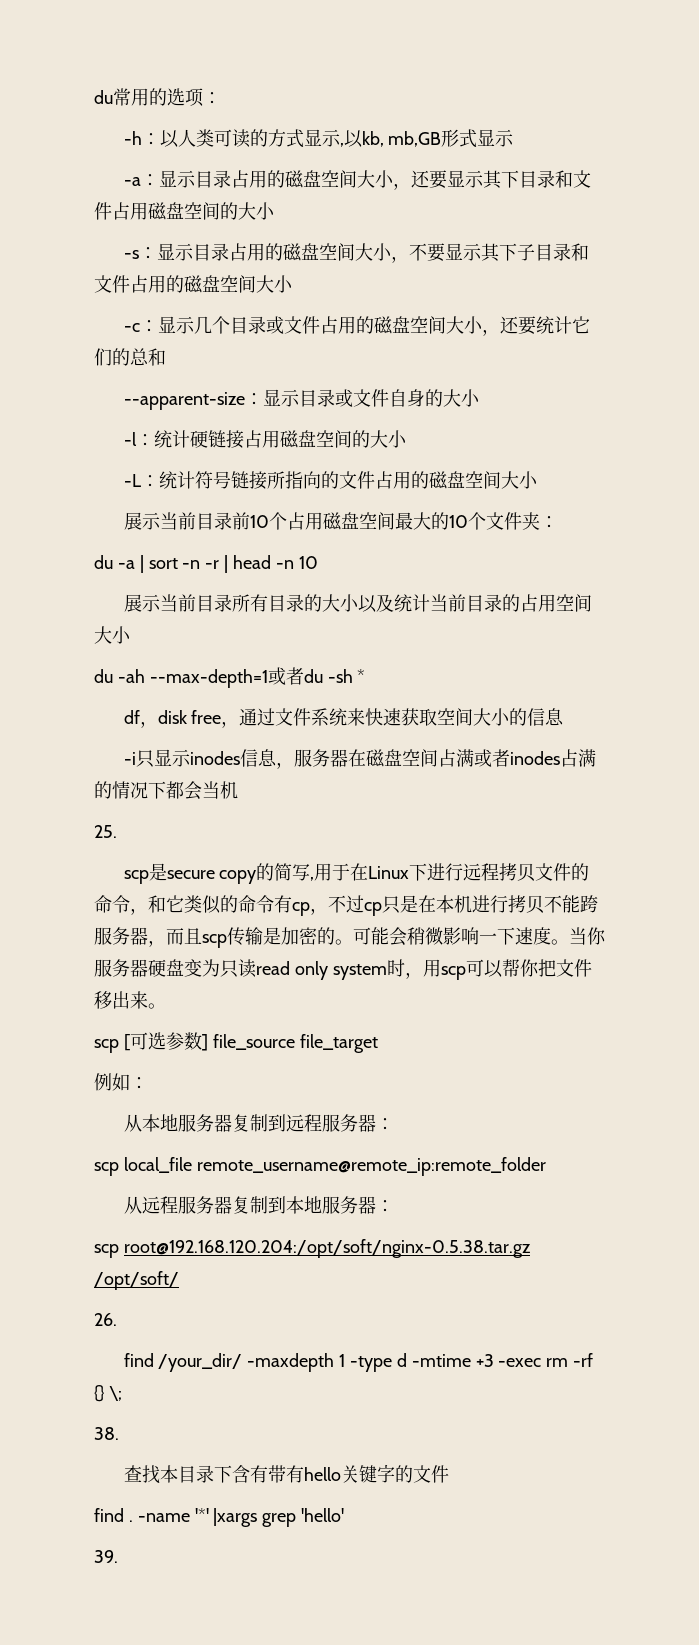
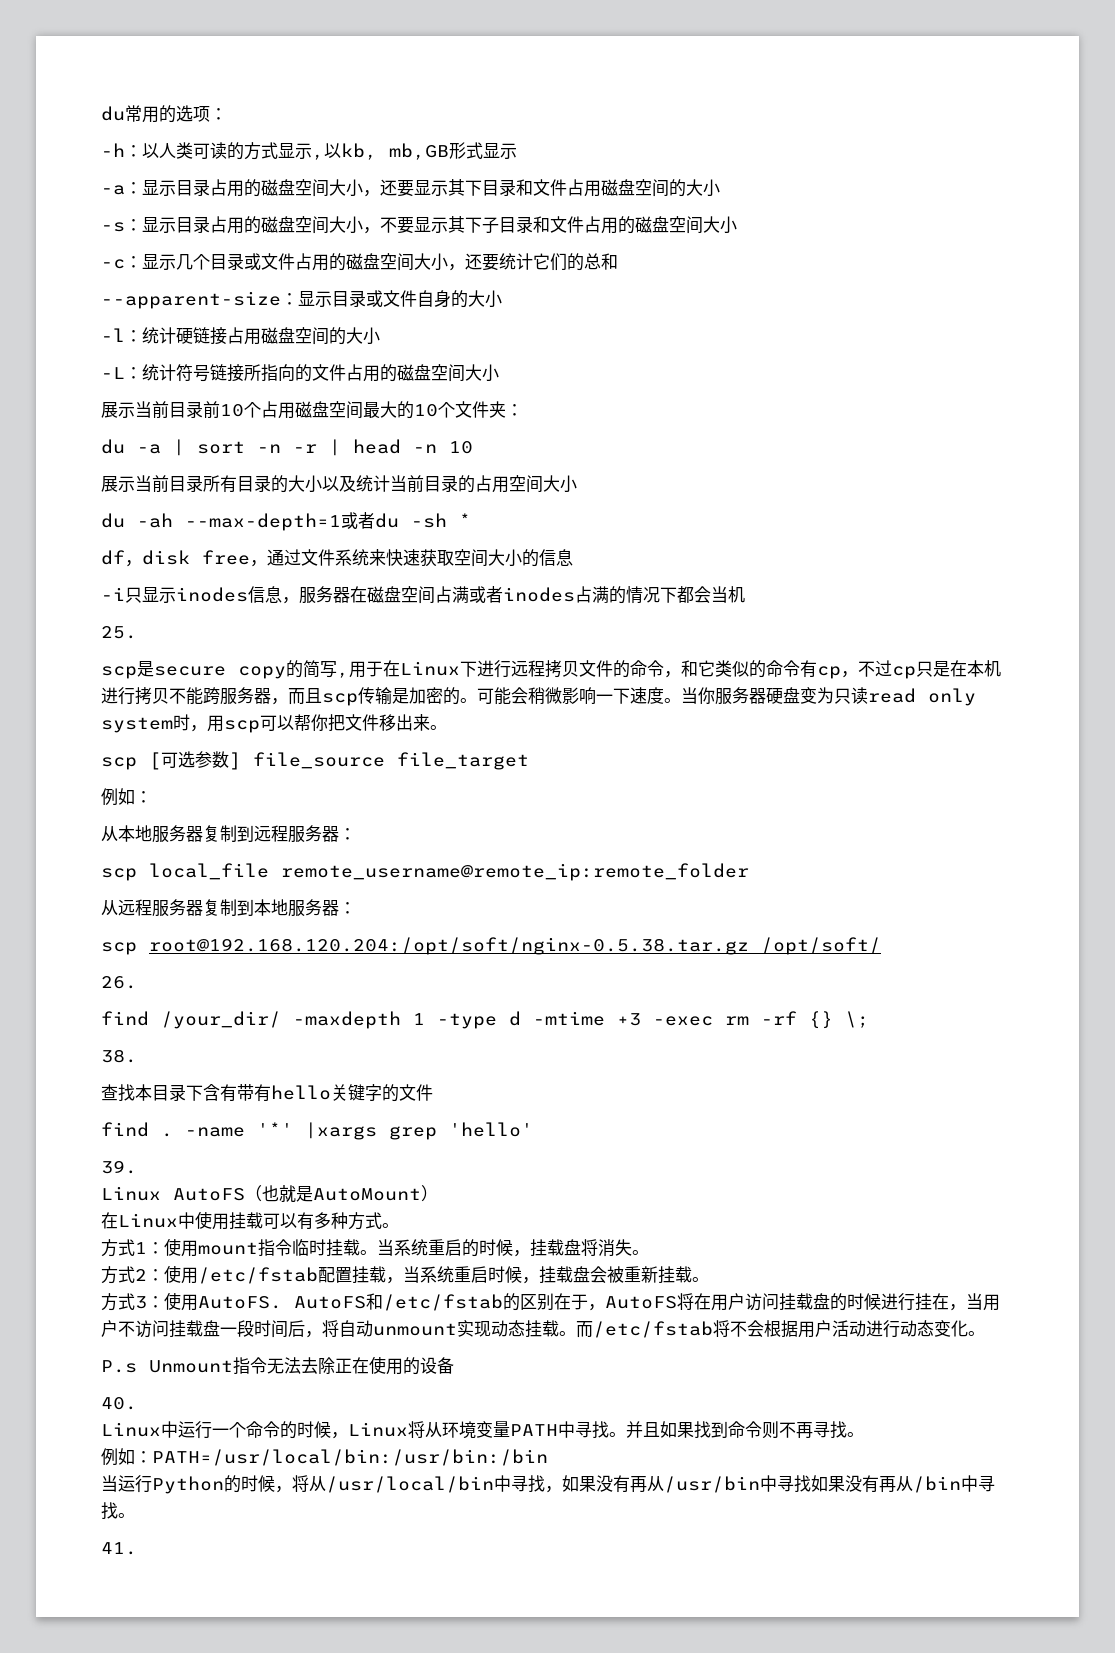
(118, 1556) none -> [101,1185,438,1202] [101,1211,399,1230] [101,1238,649,1257] [101,1265,709,1284] [101,1292,1000,1311] [101,1320,985,1338] [101,1356,454,1375] [101,1397,137,1410] [101,1421,864,1439] [101,1448,548,1466] [101,1475,995,1494] [101,1502,135,1519] [101,1542,137,1555] // Linux AutoFS（也就是AutoMount） // 在Linux中使用挂载可以有多种方式。 // 方式1：使用mount指令临时挂载。当系统重启的时候，挂载盘将消失。 // 方式2：使用/etc/fstab配置挂载，当系统重启时候，挂载盘会被重新挂载。 // 方式3：使用AutoFS. AutoFS和/etc/fstab的区别在于，AutoFS将在用户访问挂载盘的时候进行挂在，当用户不访问挂载盘一段时间后，将自动unmount实现动态挂载。而/etc/fstab将不会根据用户活动进行动态变化。 // P.s Unmount指令无法去除正在使用的设备 // 40. // Linux中运行一个命令的时候，Linux将从环境变量PATH中寻找。并且如果找到命令则不再寻找。 // 例如：PATH=/usr/local/bin:/usr/bin:/bin // 当运行Python的时候，将从/usr/local/bin中寻找，如果没有再从/usr/bin中寻找如果没有再从/bin中寻找。 // 41.

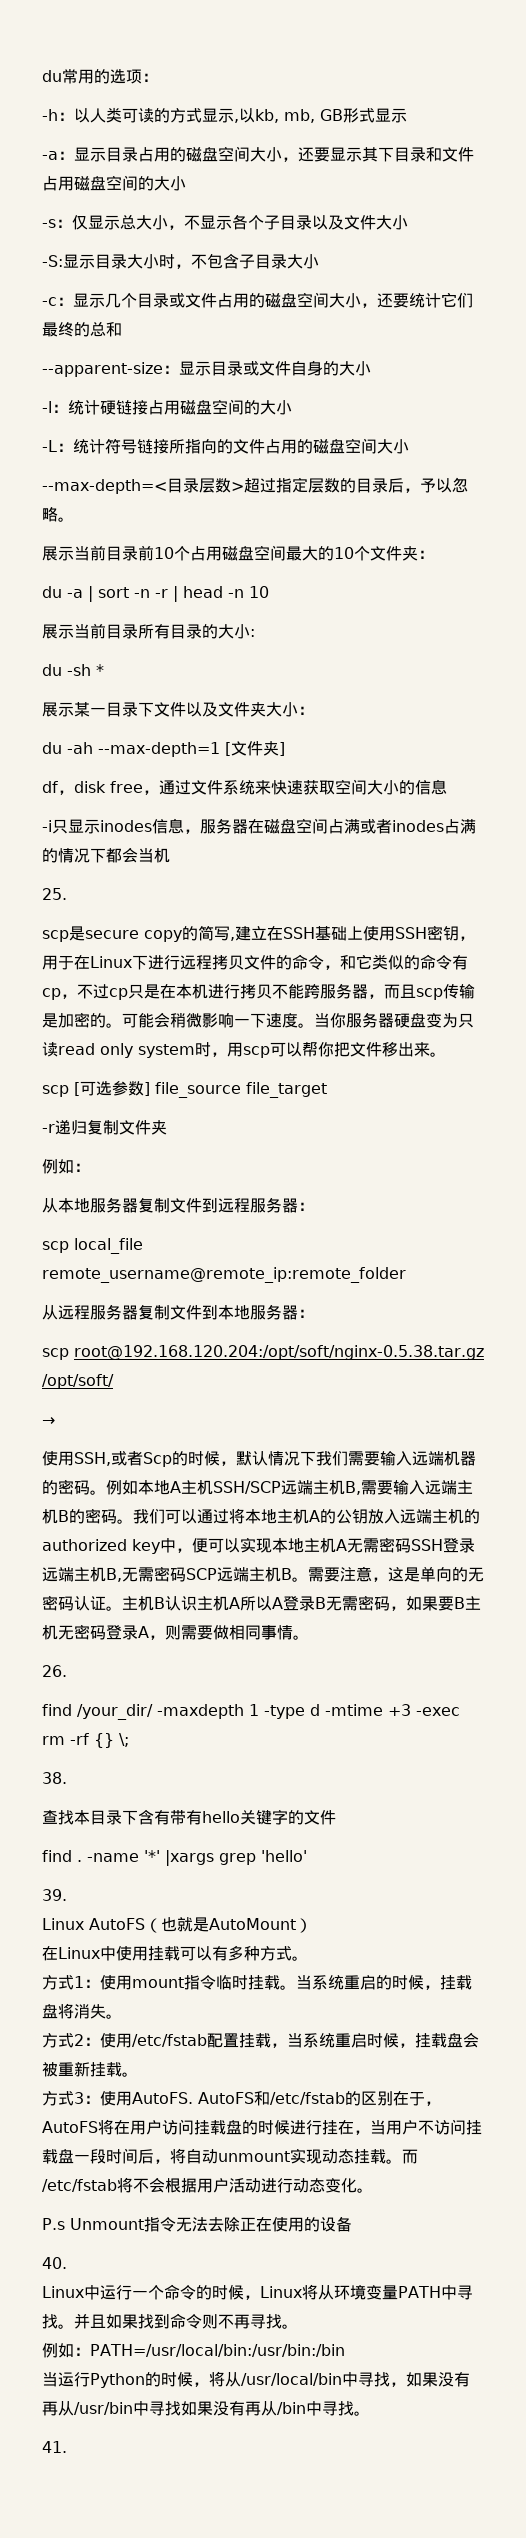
[389,143,449,160] mb,GB -> [284,109,343,123] mb, GB
[142,216,703,234] 显示目录占用的磁盘空间大小，不要显示其下子目录和文件占用的磁盘空间 -> [72,214,408,230] [42,253,287,269] 仅显示总大小，不显示各个子目录以及文件大小 // -S:显示目录大小时，不包含子目录
(567, 262) none -> [42,322,74,337] 最终
(499, 373) none -> [42,477,468,494] [42,507,74,522] // --max-depth=<目录层数>超过指定层数的目录后，予以忽略。
[322,475,577,493] 以及统计当前目录的占用空间大小 -> [250,629,255,637] [42,664,104,676] [42,702,314,717] : // du -sh * // 展示某一目录下文件以及文件夹大小：
[341,512,471,529] 或者du -sh * -> [225,741,285,756] [文件夹]
(349, 675) none -> [235,925,475,941] 建立在SSH基础上使用SSH密钥，
(529, 761) none -> [42,1120,167,1135] // -r递归复制文件夹
(237, 833) none -> [170,1198,202,1213] 文件
(237, 907) none -> [170,1305,202,1320] 文件
(881, 946) none -> [42,1417,55,1425] [42,1450,476,1467] [42,1479,473,1495] [42,1508,480,1524] [42,1537,475,1554] [42,1566,484,1582] [42,1595,481,1611] [42,1624,309,1640] // → // 使用SSH,或者Scp的时候，默认情况下我们需要输入远端机器的密码。例如本地A主机SSH/SCP远端主机B,需要输入远端主机B的密码。我们可以通过将本地主机A的公钥放入远端主机的authorized key中，便可以实现本地主机A无需密码SSH登录远端主机B,无需密码SCP远端主机B。需要注意，这是单向的无密码认证。主机B认识主机A所以A登录B无需密码，如果要B主机无密码登录A，则需要做相同事情。

